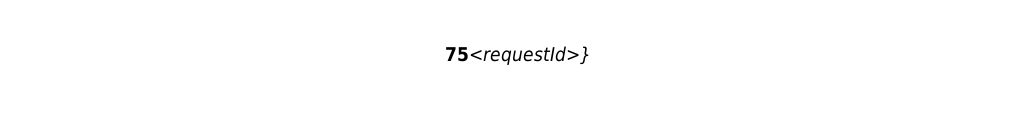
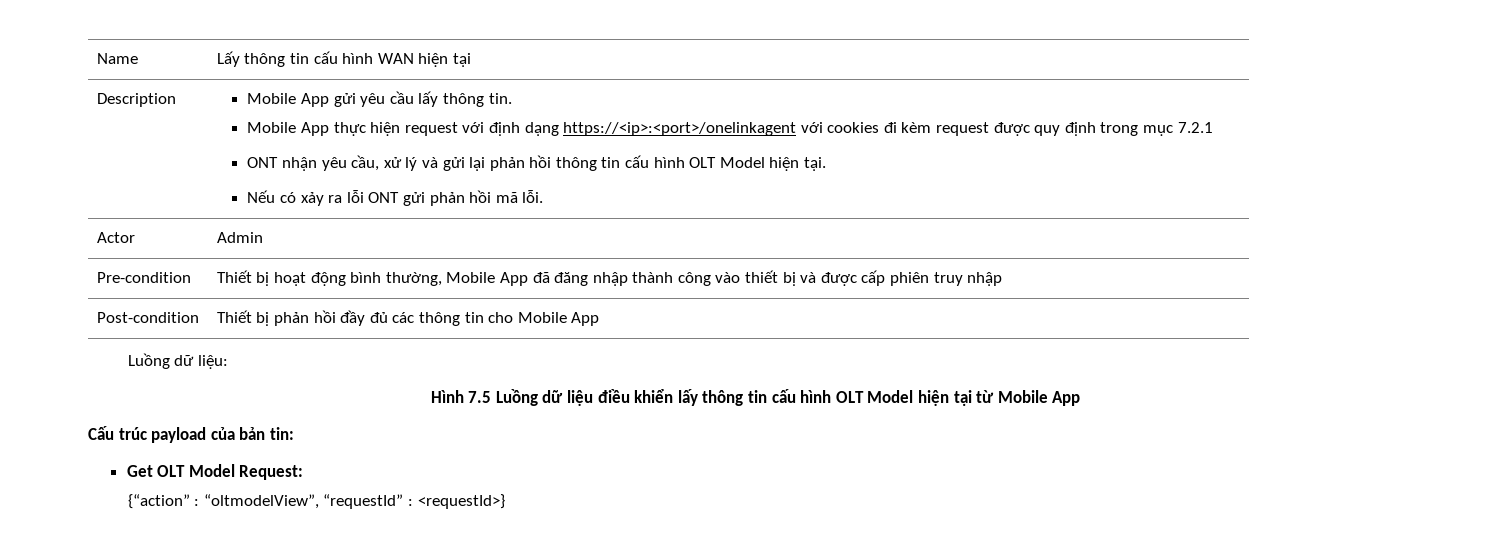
[444,46,591,65] 75<requestId>} -> [96,53,138,64] [216,51,471,67] [96,93,176,107] [247,91,512,107] [247,122,1213,136] [247,155,826,171] [247,190,544,206] [96,232,135,243] [216,232,263,243] [96,272,191,283] [216,270,1003,286] [96,312,199,323] [216,310,600,326] [127,353,228,369] [430,389,1081,406] [88,426,294,443] [126,464,304,480] [127,494,505,509] Name | Lấy thông tin cấu hình WAN hiện tại // Description | Mobile App gửi yêu cầu lấy thông tin. // Mobile App thực hiện request với định dạng https://<ip>:<port>/onelinkagent với cookies đi kèm request được quy định trong mục 7.2.1 // ONT nhận yêu cầu, xử lý và gửi lại phản hồi thông tin cấu hình OLT Model hiện tại. // Nếu có xảy ra lỗi ONT gửi phản hồi mã lỗi. // Actor | Admin // Pre-condition | Thiết bị hoạt động bình thường, Mobile App đã đăng nhập thành công vào thiết bị và được cấp phiên truy nhập // Post-condition | Thiết bị phản hồi đầy đủ các thông tin cho Mobile App // Luồng dữ liệu: // Hình 7.5 Luồng dữ liệu điều khiển lấy thông tin cấu hình OLT Model hiện tại từ Mobile App // Cấu trúc payload của bản tin: // Get OLT Model Request: // {“action” : “oltmodelView”, “requestId” : <requestId>}

